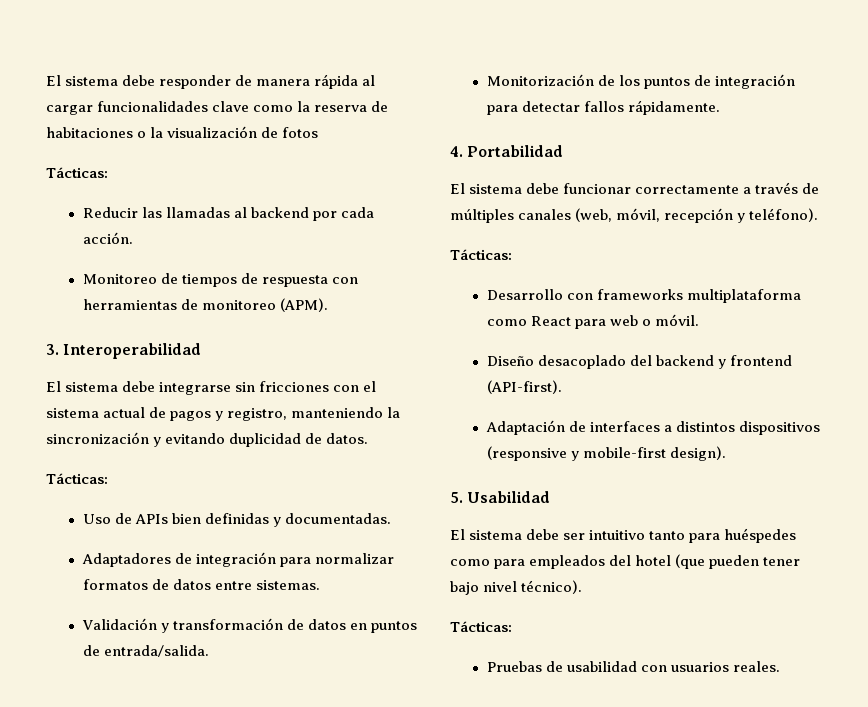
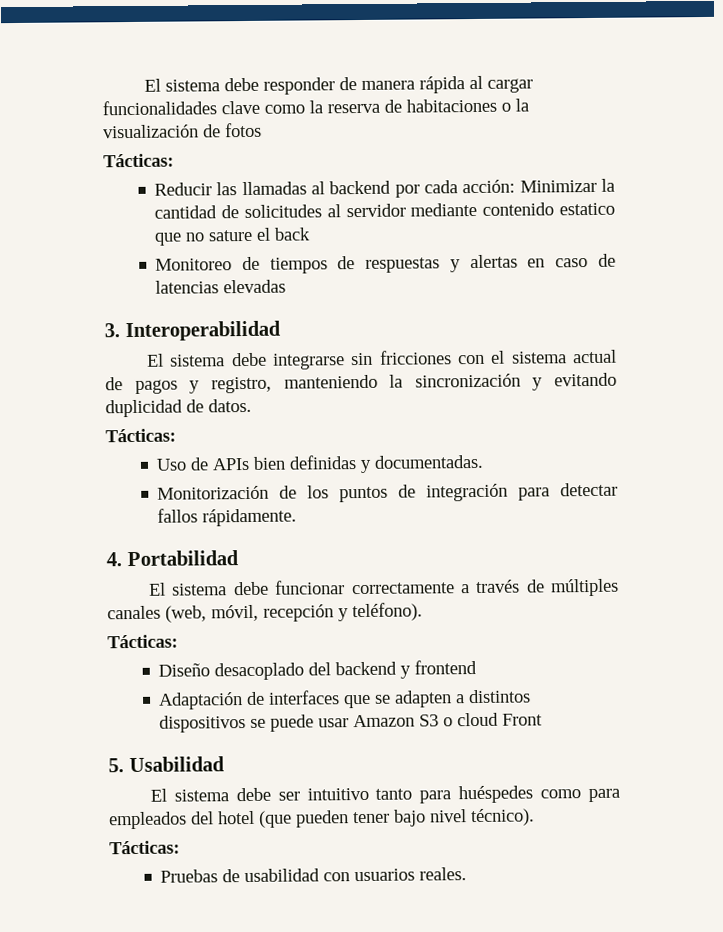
[82,232,133,244] [82,273,359,287] [82,298,329,312] acción. // Monitoreo de tiempos de respuesta con herramientas de monitoreo (APM). -> [462,178,615,194] [154,202,615,219] [154,227,312,246] [155,253,616,274] [155,279,287,294] acción: Minimizar la cantidad de solicitudes al servidor mediante contenido estatico que no sature el back // Monitoreo de tiempos de respuestas y alertas en caso de latencias elevadas
[81,552,395,567] [82,579,321,590] [81,618,418,633] [82,645,210,657] // Adaptadores de integración para normalizar formatos de datos entre sistemas. // Validación y transformación de datos en puntos de entrada/salida. -> (485, 461) none
[486,289,802,303] [486,314,700,329] // Desarrollo con frameworks multiplataforma como React para web o móvil. -> (178, 641) none
[486,380,562,394] (API-first). -> (478, 667) none
[664,421,821,435] [486,446,727,461] a distintos dispositivos (responsive y mobile-first design). -> [343,689,532,709] [159,712,544,733] que se adapten a distintos dispositivos se puede usar Amazon S3 o cloud Front

